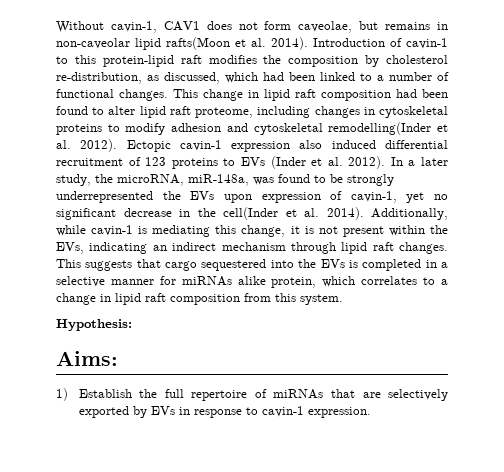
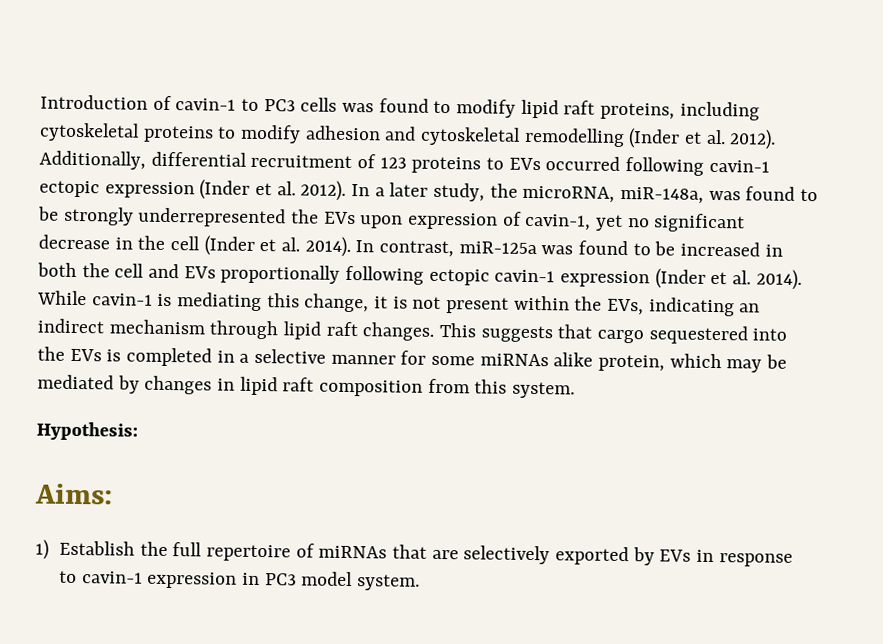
[56,21,449,33] [56,37,448,50] [56,55,448,67] [56,72,449,84] [56,89,448,101] [56,106,375,118] Without cavin-1, CAV1 does not form caveolae, but remains in non-caveolar lipid rafts(Moon et al. 2014). Introduction of cavin-1 to this protein-lipid raft modifies the composition by cholesterol re-distribution, as discussed, which had been linked to a number of functional changes. This change in lipid raft composition had been found to alter lipid raft proteome, including changes in -> [40,94,760,121] Introduction of cavin-1 to PC3 cells was found to modify lipid raft proteins, including
[328,122,448,135] [56,139,376,152] remodelling(Inder et al. 2012). Ectopic cavin-1 expression also induced -> [523,127,777,150] [39,150,146,170] remodelling (Inder et al. 2012). Additionally,
(265, 161) none -> [545,156,770,176] [39,180,195,199] occurred following cavin-1 ectopic expression
[223,207,448,220] [56,225,86,236] cell(Inder et al. 2014). Additionally, while -> [170,235,783,258] [37,262,802,290] [37,290,87,306] cell (Inder et al. 2014). In contrast, miR-125a was found to be increased in both the cell and EVs proportionally following ectopic cavin-1 expression (Inder et al. 2014). While
(176, 280) none -> [431,355,476,366] some
[361,276,449,285] [56,293,96,305] correlates to a change -> [726,354,788,373] [37,374,213,395] may be mediated by changes
[307,407,371,418] expression. -> [147,571,421,591] expression in PC3 model system.

